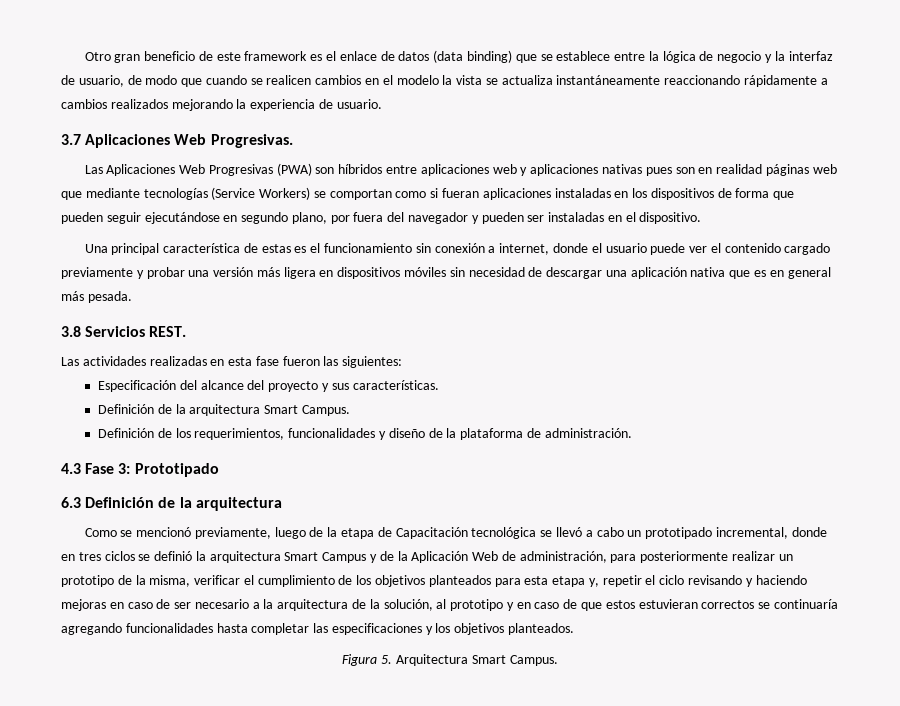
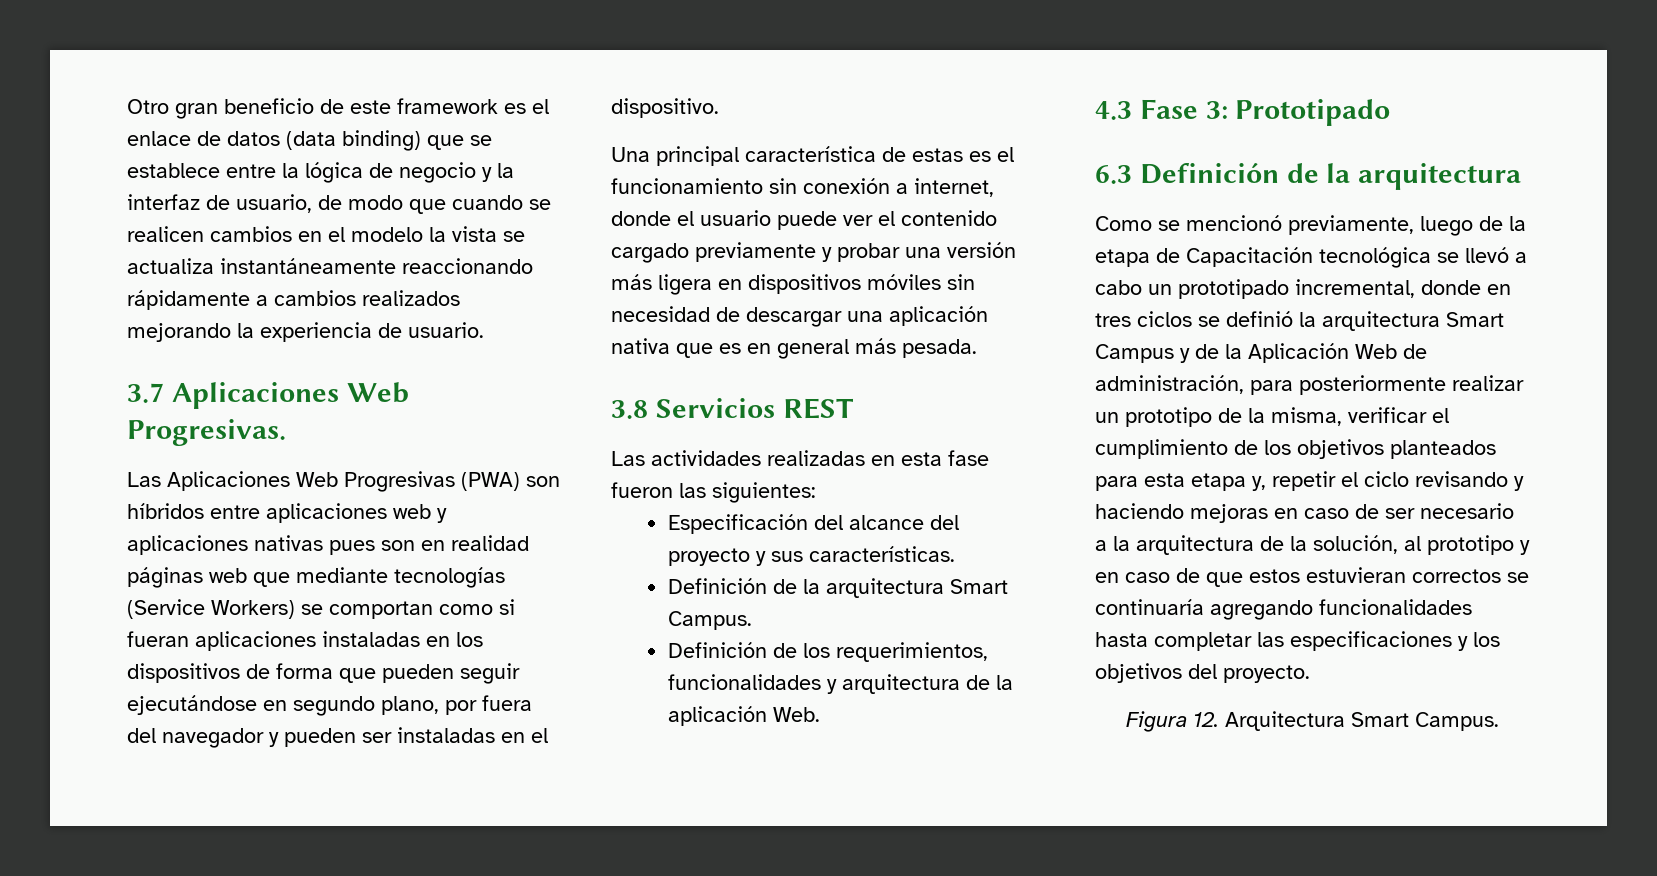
[149,326,187,337] REST. -> [782,398,854,419] REST
[388,428,632,440] diseño de la plataforma de administración. -> [841,674,1013,694] [667,706,820,726] arquitectura de la aplicación Web.
[508,623,575,635] planteados. -> [1188,664,1310,683] del proyecto.
[381,655,393,664] 5. -> [1193,712,1219,727] 12.

